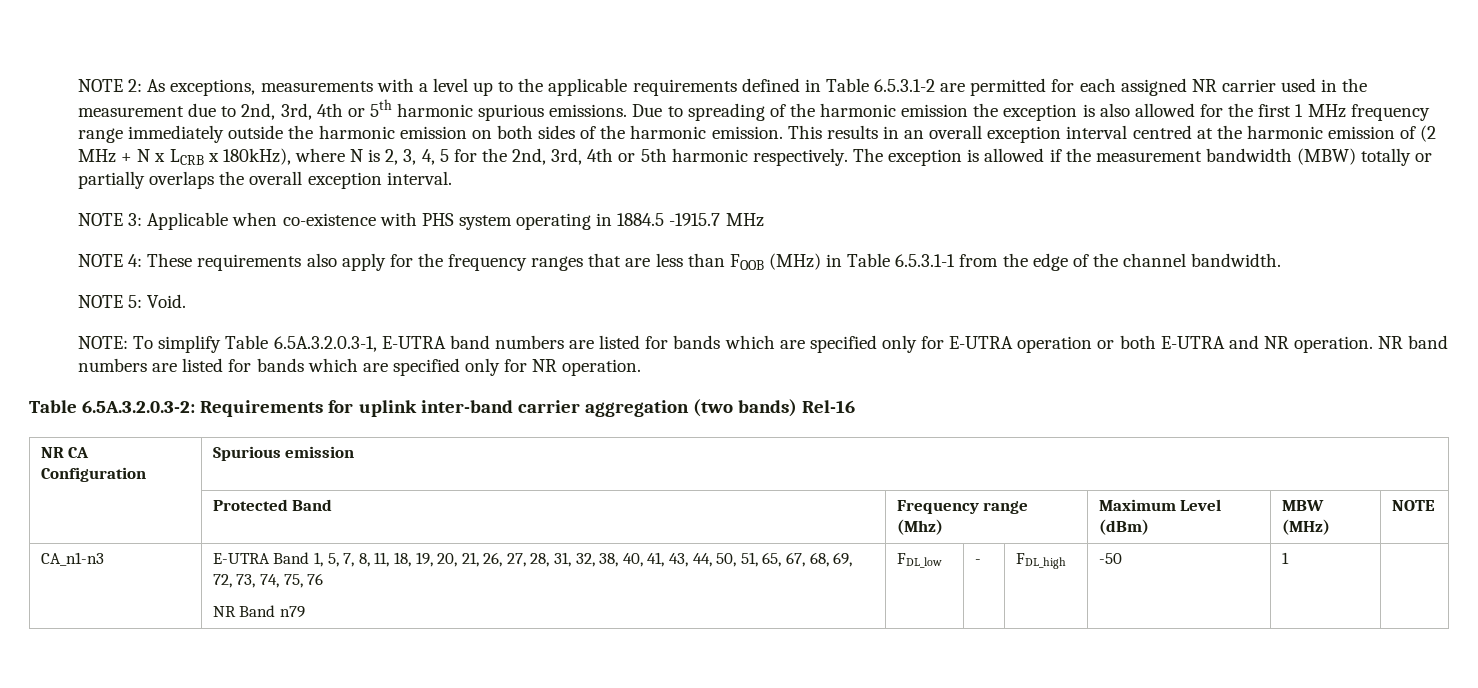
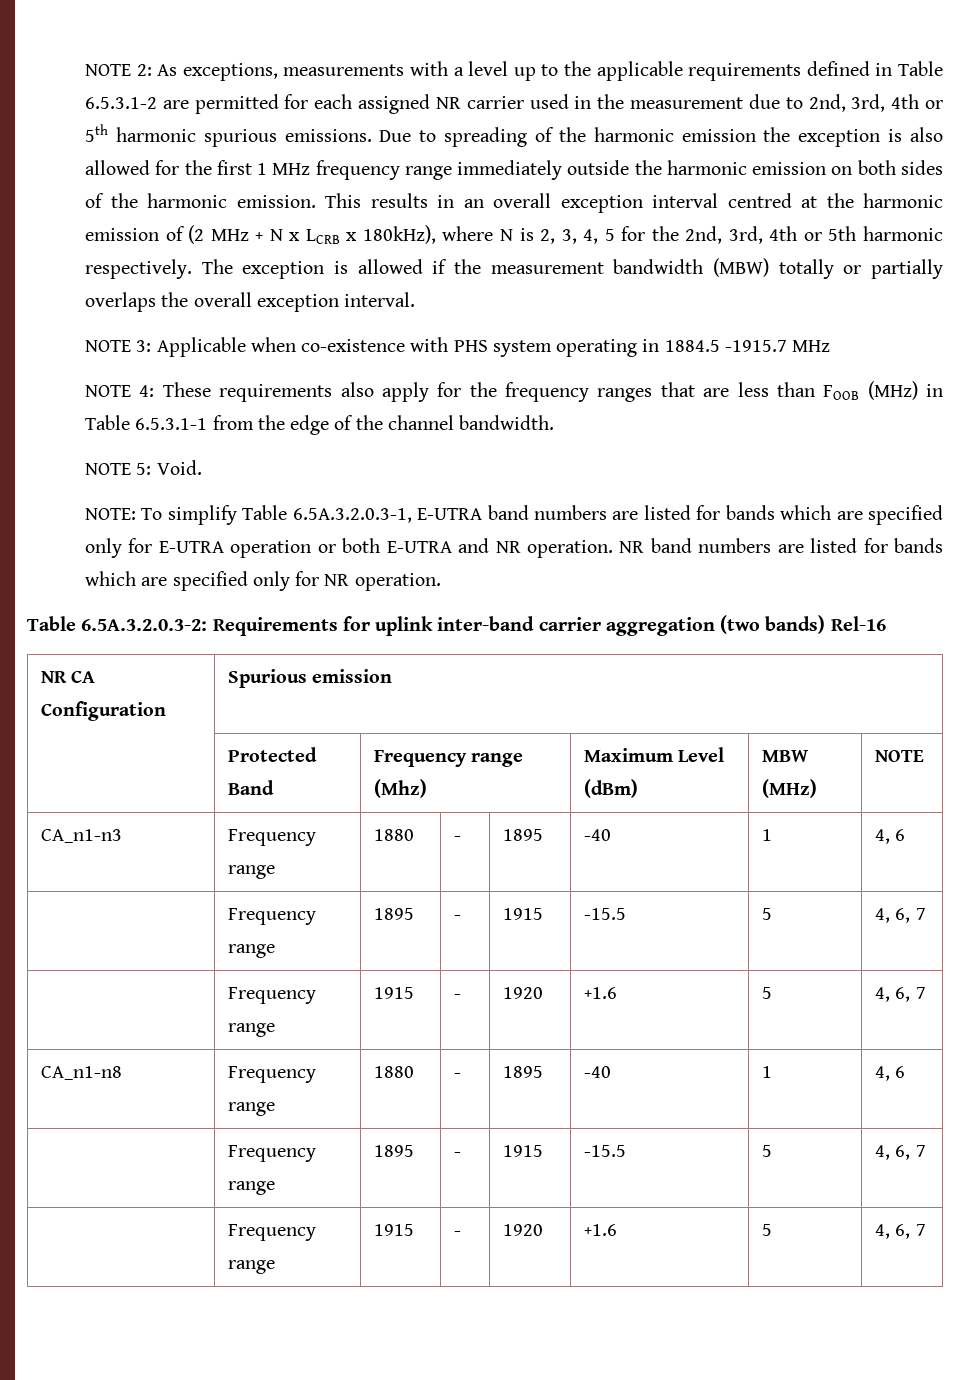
[212,552,853,567] [212,573,324,588] [212,605,305,618] [896,553,942,568] [974,559,981,564] [1015,553,1066,569] [1098,553,1122,564] [1281,552,1289,564] E-UTRA Band 1, 5, 7, 8, 11, 18, 19, 20, 21, 26, 27, 28, 31, 32, 38, 40, 41, 43, 44, 50, 51, 65, 67, 68, 69, 72, 73, 74, 75, 76 // NR Band n79 | FDL_low | - | FDL_high | -50 | 1 | -> [228,829,317,846] [228,865,276,879] [374,829,415,841] [454,836,462,841] [503,829,544,841] [584,829,612,841] [762,829,773,841] [875,829,906,844] [228,908,317,925] [228,944,276,958] [374,908,415,920] [454,915,462,920] [503,908,544,920] [584,908,627,920] [762,908,773,920] [875,908,926,923] [228,987,317,1004] [228,1023,276,1037] [374,987,415,999] [454,994,462,999] [503,987,544,999] [584,987,618,999] [762,987,773,999] [875,987,926,1002] [41,1066,123,1080] [228,1066,317,1083] [228,1102,276,1116] [374,1066,415,1078] [454,1073,462,1078] [503,1066,544,1078] [584,1066,612,1078] [762,1066,773,1078] [875,1066,906,1081] [228,1145,317,1162] [228,1181,276,1195] [374,1145,415,1157] [454,1152,462,1157] [503,1145,544,1157] [584,1145,627,1157] [762,1145,773,1157] [875,1145,926,1160] [228,1224,317,1241] [228,1260,276,1274] [374,1224,415,1236] [454,1231,462,1236] [503,1224,544,1236] [584,1224,618,1236] [762,1224,773,1236] [875,1224,926,1239] Frequency range | 1880 | - | 1895 | -40 | 1 | 4, 6 // | Frequency range | 1895 | - | 1915 | -15.5 | 5 | 4, 6, 7 // | Frequency range | 1915 | - | 1920 | +1.6 | 5 | 4, 6, 7 // CA_n1-n8 | Frequency range | 1880 | - | 1895 | -40 | 1 | 4, 6 // | Frequency range | 1895 | - | 1915 | -15.5 | 5 | 4, 6, 7 // | Frequency range | 1915 | - | 1920 | +1.6 | 5 | 4, 6, 7

